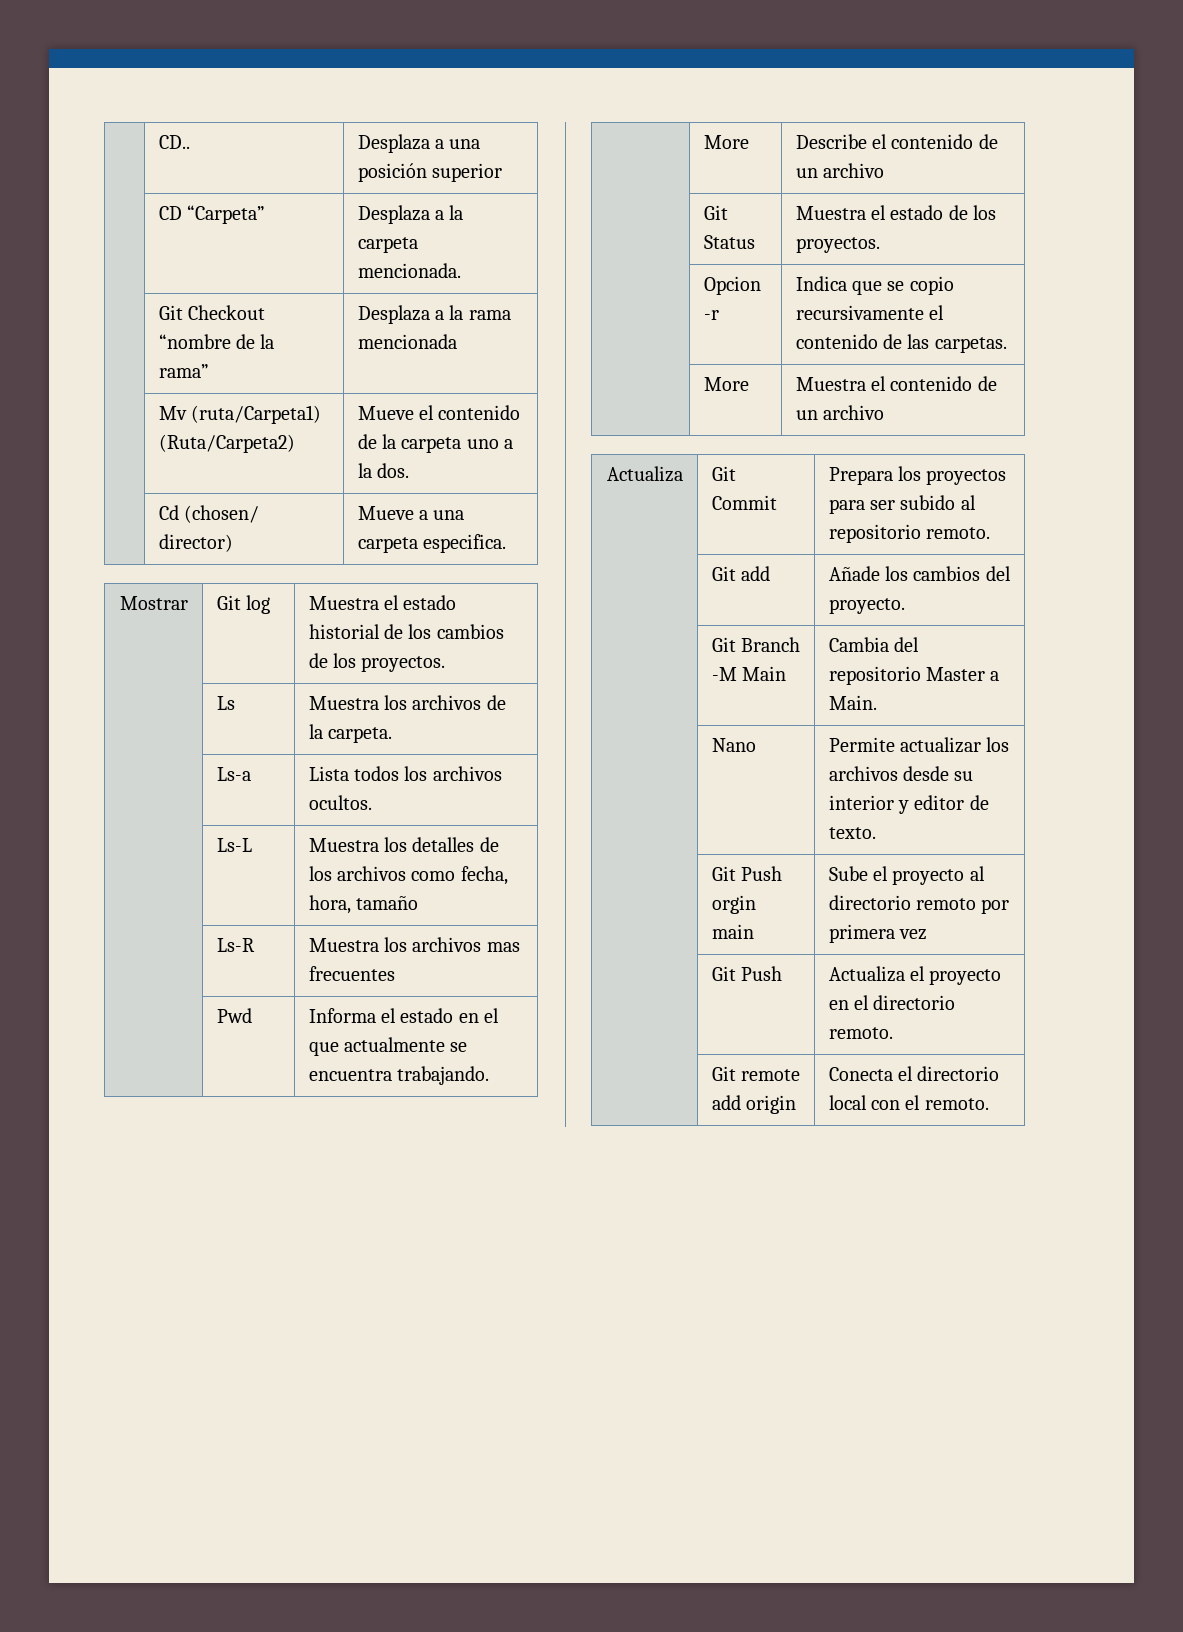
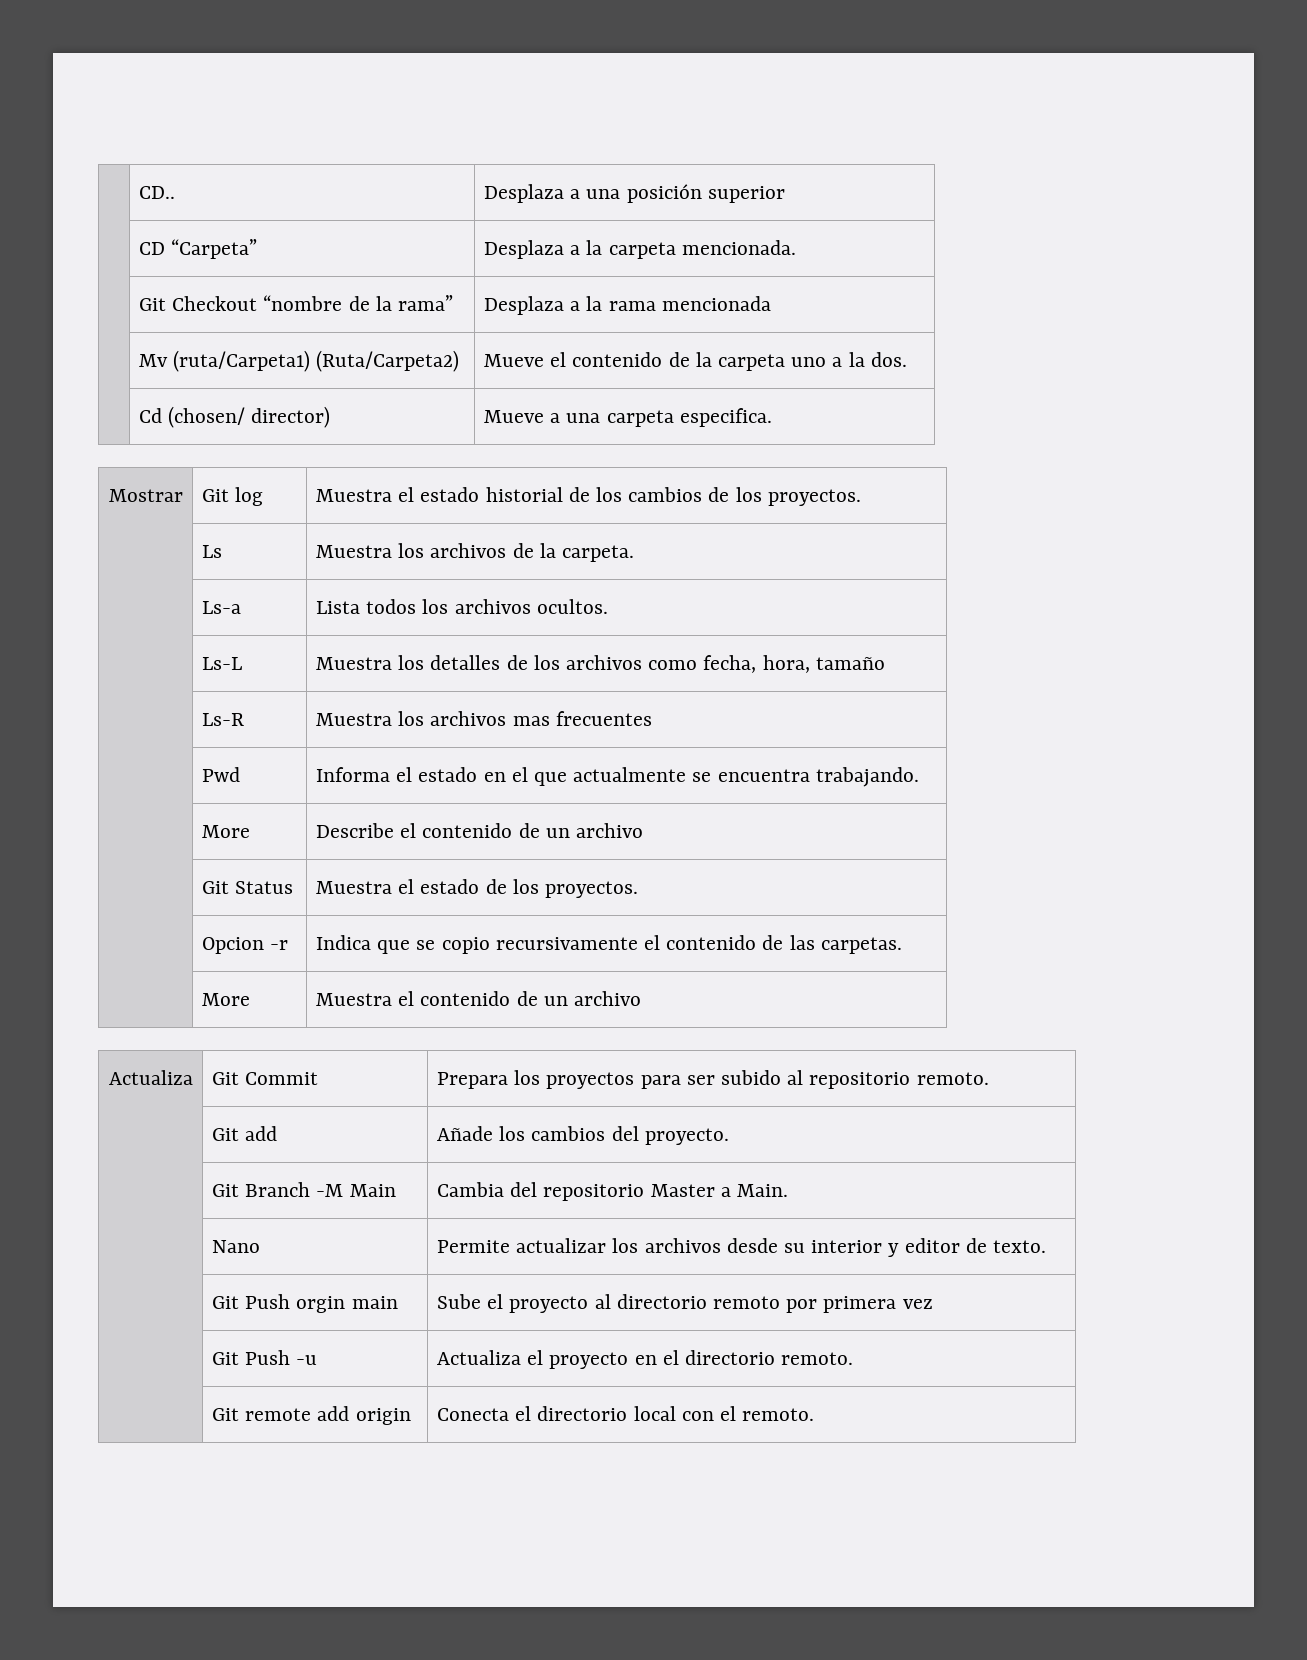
(783, 973) none -> [296,1355,318,1365] -u

